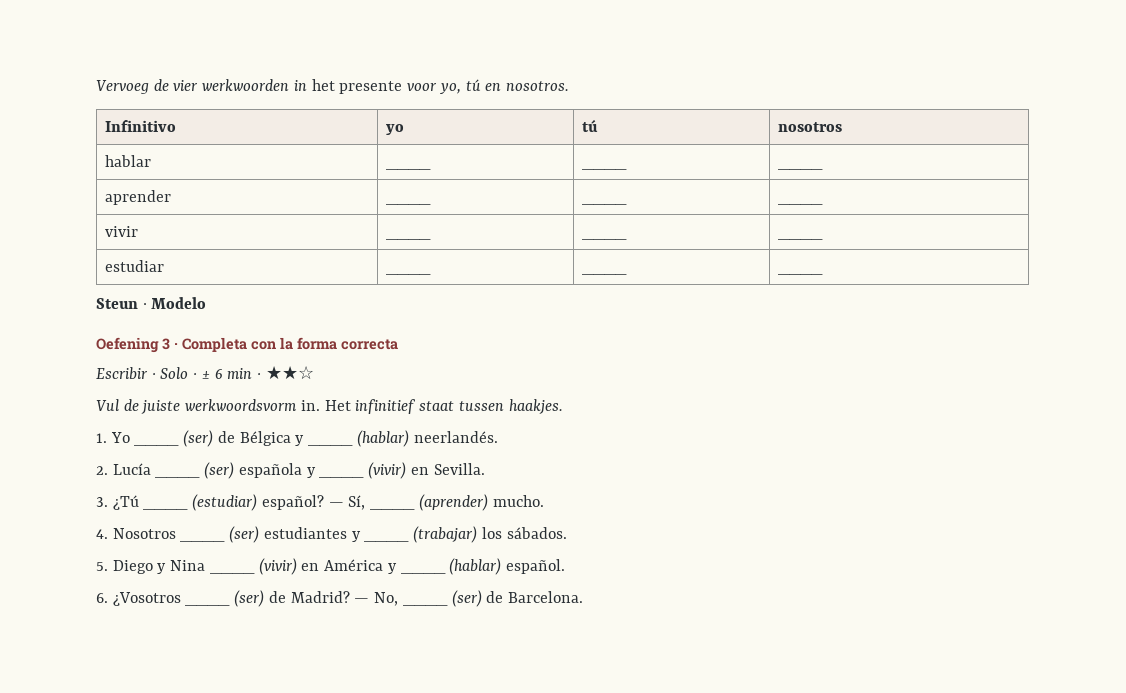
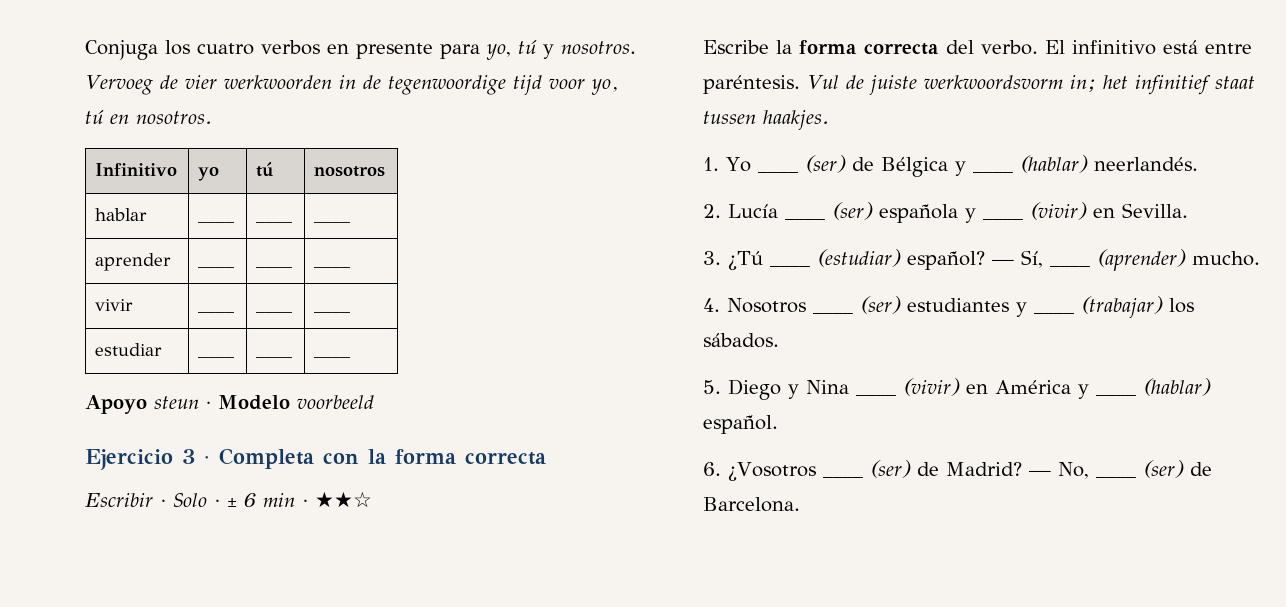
(96, 87) none -> [85,40,636,60] Conjuga los cuatro verbos en presente para yo, tú y nosotros.
[311,79,403,94] het presente -> [362,75,542,95] de tegenwoordige tijd
[96,298,138,309] Steun -> [85,395,199,414] Apoyo steun
[96,337,159,353] // Oefening -> [297,395,374,409] [85,449,173,470] voorbeeld // Ejercicio
(314, 372) none -> [703,40,1252,55] [703,75,800,94] Escribe la forma correcta del verbo. El infinitivo está entre paréntesis.
[300,400,351,411] in. Het -> [1069,75,1128,92] in; het

